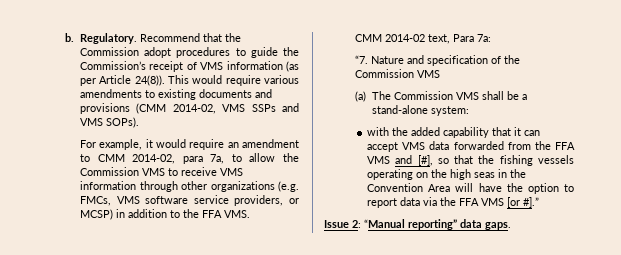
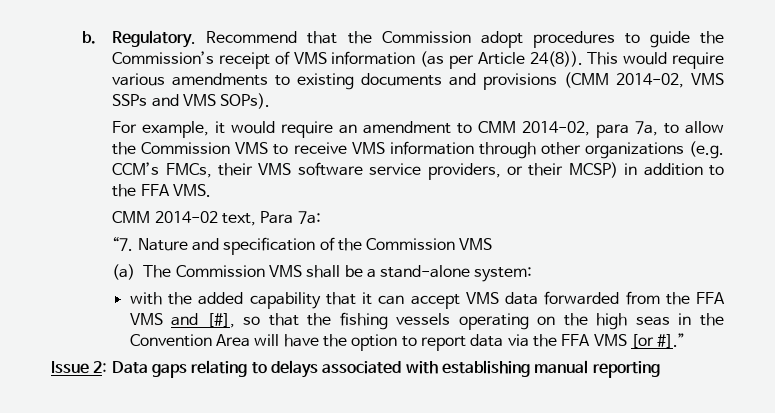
[80,196,112,206] FMCs, -> [112,162,254,178] CCM’s FMCs, their
(299, 201) none -> [528,163,564,176] their
[364,219,511,230] “Manual reporting” data gaps. -> [111,360,660,378] Data gaps relating to delays associated with establishing manual reporting

